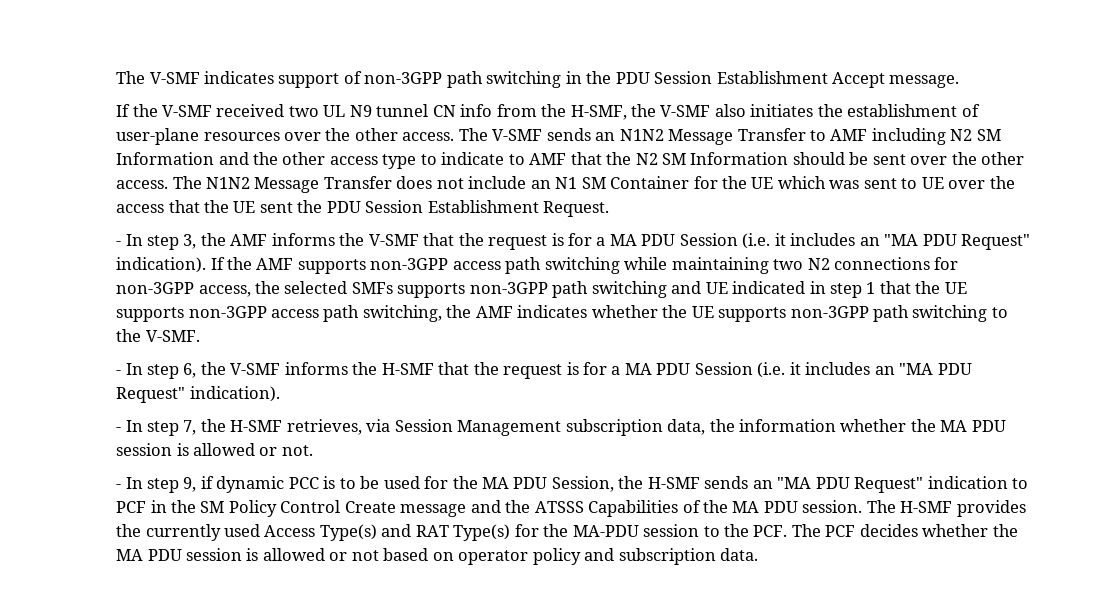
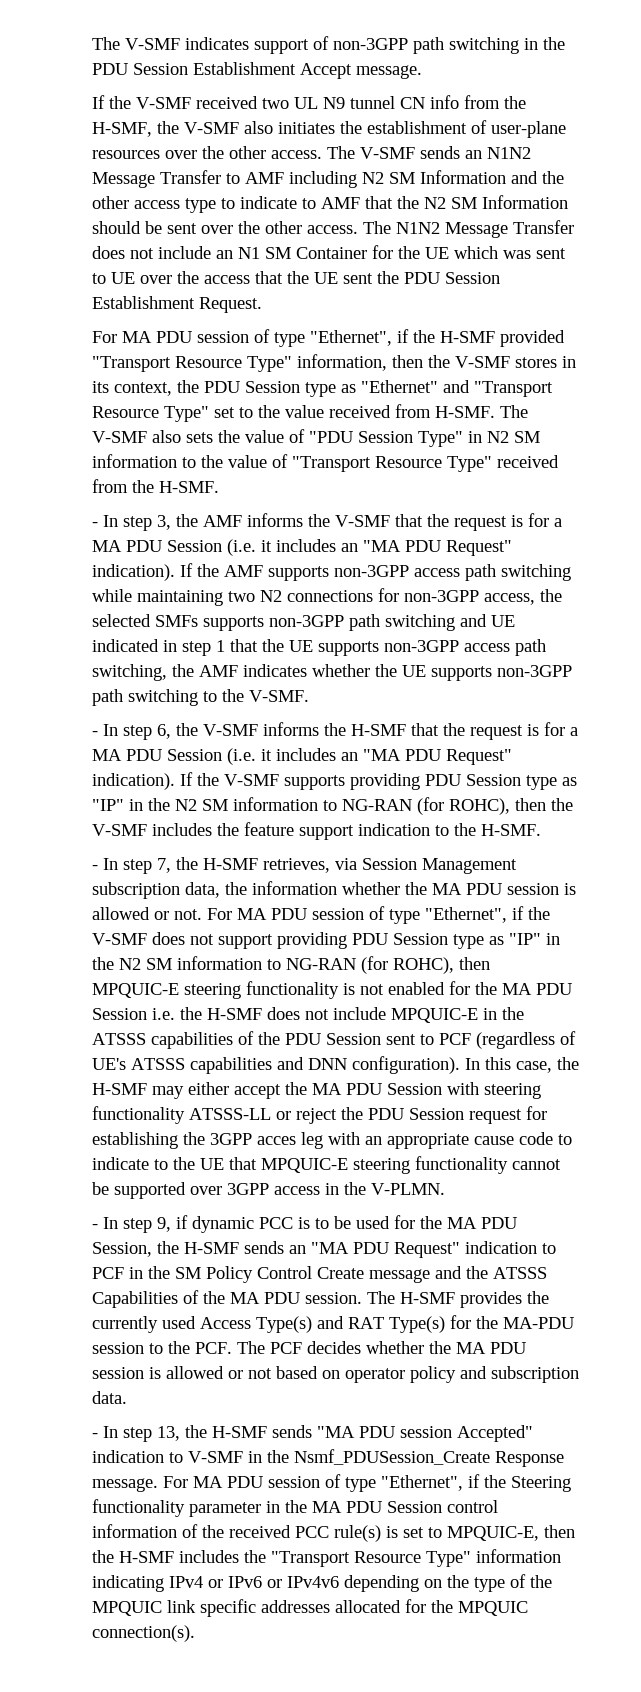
(610, 209) none -> [92,329,566,347] [92,354,577,372] [92,380,554,397] [92,404,529,422] [92,429,541,447] [92,454,560,472] [92,479,220,493] // For MA PDU session of type "Ethernet", if the H-SMF provided "Transport Resource Type" information, then the V-SMF stores in its context, the PDU Session type as "Ethernet" and "Transport Resource Type" set to the value received from H-SMF. The V-SMF also sets the value of "PDU Session Type" in N2 SM information to the value of "Transport Resource Type" received from the H-SMF.
(280, 394) none -> [180,772,578,790] [92,797,574,815] [92,822,542,840] If the V-SMF supports providing PDU Session type as "IP" in the N2 SM information to NG-RAN (for ROHC), then the V-SMF includes the feature support indication to the H-SMF.
(313, 450) none -> [207,906,551,924] [92,932,561,949] [92,956,491,974] [92,981,573,999] [92,1007,525,1023] [92,1031,577,1049] [92,1056,580,1074] [92,1082,542,1099] [92,1106,548,1124] [92,1132,573,1149] [92,1156,562,1174] [92,1182,446,1199] For MA PDU session of type "Ethernet", if the V-SMF does not support providing PDU Session type as "IP" in the N2 SM information to NG-RAN (for ROHC), then MPQUIC-E steering functionality is not enabled for the MA PDU Session i.e. the H-SMF does not include MPQUIC-E in the ATSSS capabilities of the PDU Session sent to PCF (regardless of UE's ATSSS capabilities and DNN configuration). In this case, the H-SMF may either accept the MA PDU Session with steering functionality ATSSS-LL or reject the PDU Session request for establishing the 3GPP acces leg with an appropriate cause code to indicate to the UE that MPQUIC-E steering functionality cannot be supported over 3GPP access in the V-PLMN.
(759, 554) none -> [92,1425,534,1442] [92,1449,565,1467] [92,1474,572,1492] [92,1499,499,1517] [92,1524,576,1542] [92,1549,562,1567] [92,1574,553,1592] [92,1599,529,1617] [92,1625,196,1642] // - In step 13, the H-SMF sends "MA PDU session Accepted" indication to V-SMF in the Nsmf_PDUSession_Create Response message. For MA PDU session of type "Ethernet", if the Steering functionality parameter in the MA PDU Session control information of the received PCC rule(s) is set to MPQUIC-E, then the H-SMF includes the "Transport Resource Type" information indicating IPv4 or IPv6 or IPv4v6 depending on the type of the MPQUIC link specific addresses allocated for the MPQUIC connection(s).

